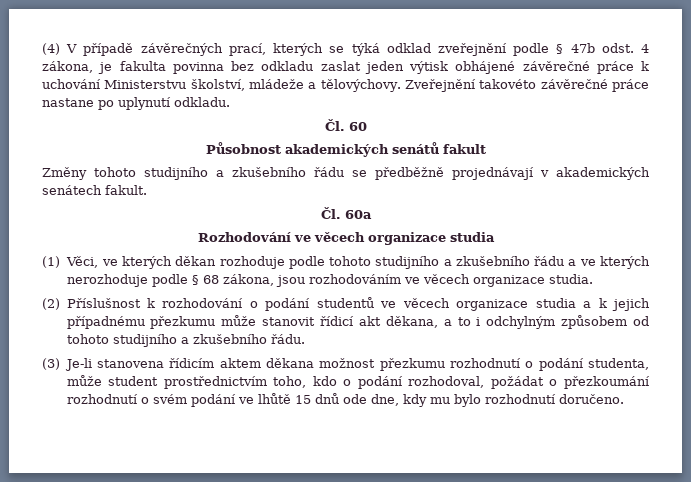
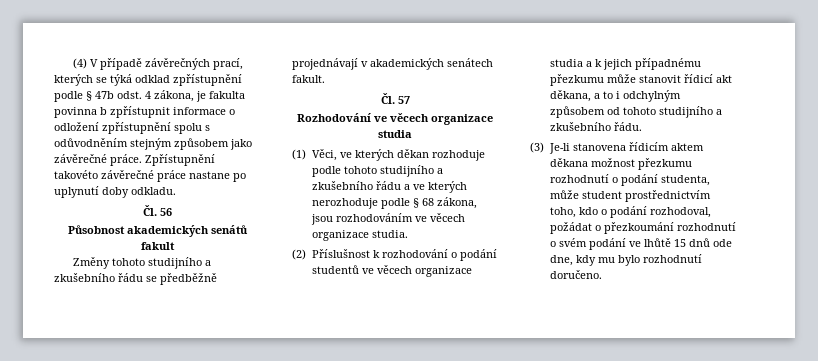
[437,43,507,56] zveřejnění -> [173,74,242,86] zpřístupnění
[231,61,649,74] [42,79,476,92] bez odkladu zaslat jeden výtisk obhájené závěrečné práce k uchování Ministerstvu školství, mládeže a tělovýchovy. Zveřejnění -> [100,106,235,118] [54,122,210,134] [54,138,252,150] [54,154,215,166] b zpřístupnit informace o odložení zpřístupnění spolu s odůvodněním stejným způsobem jako závěrečné práce. Zpřístupnění
(171, 103) none -> [102,187,129,198] doby
[348,122,367,131] 60 -> [159,208,172,216] 56
[344,210,372,219] 60a -> [397,96,410,104] 57

